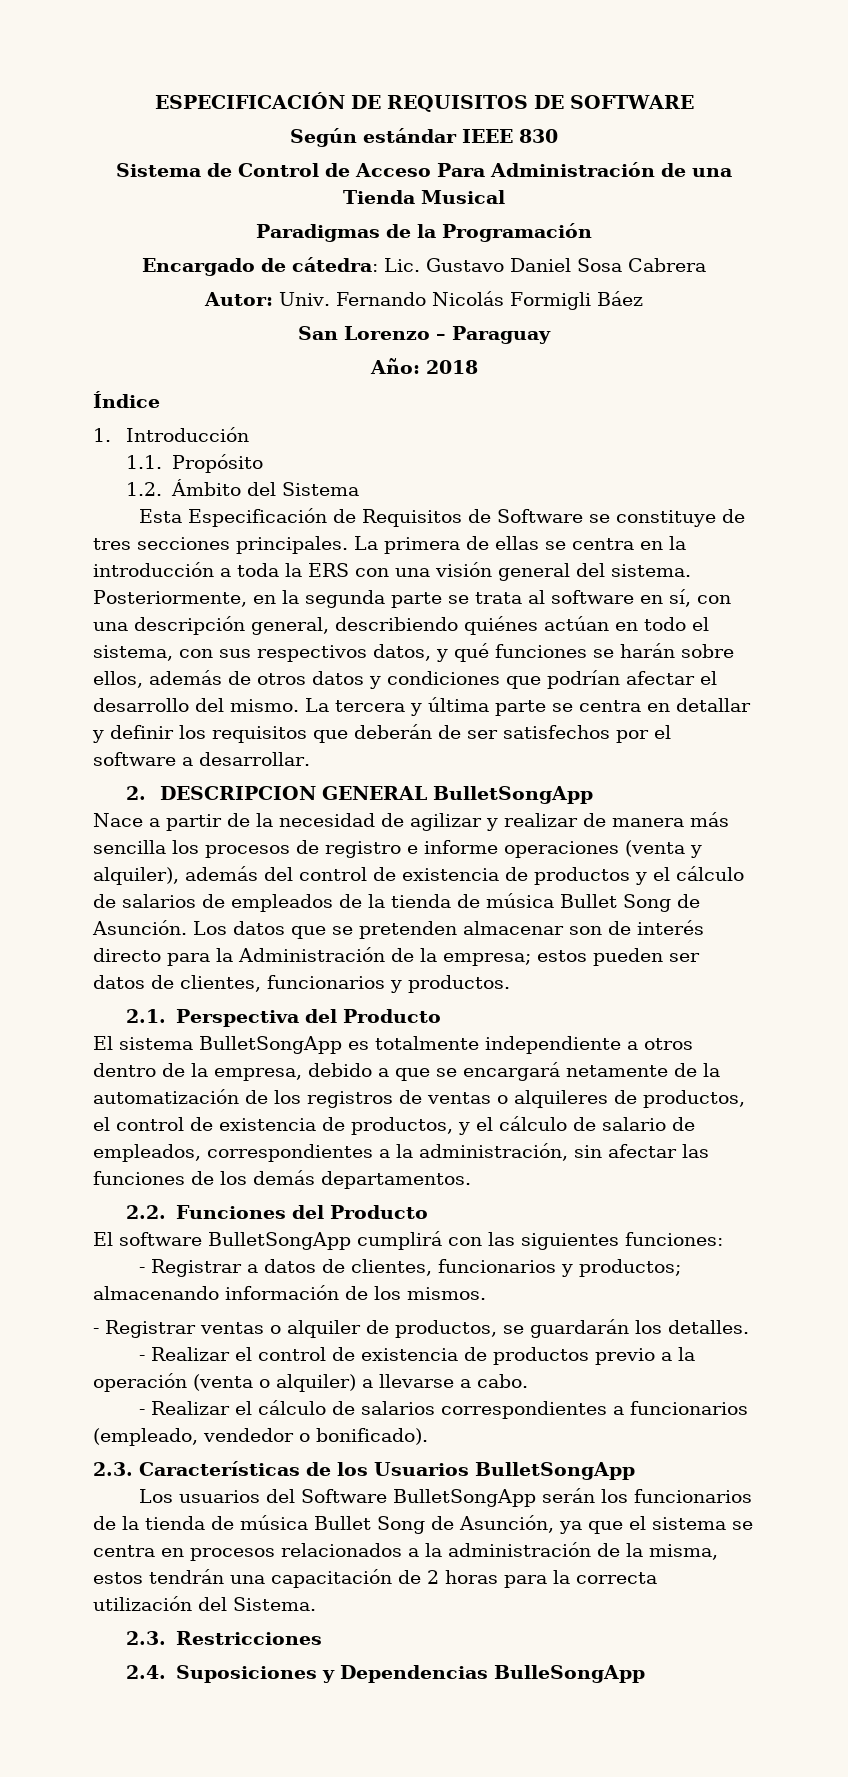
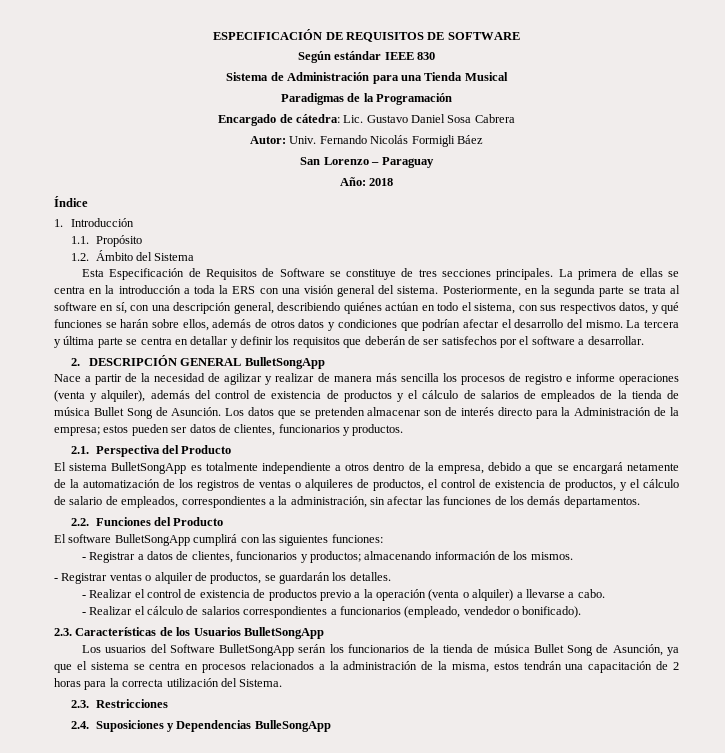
[238,162,686,177] Control de Acceso Para Administración de -> [287,72,399,84] Administración para
[159,786,316,800] DESCRIPCION -> [88,355,177,366] DESCRIPCIÓN

